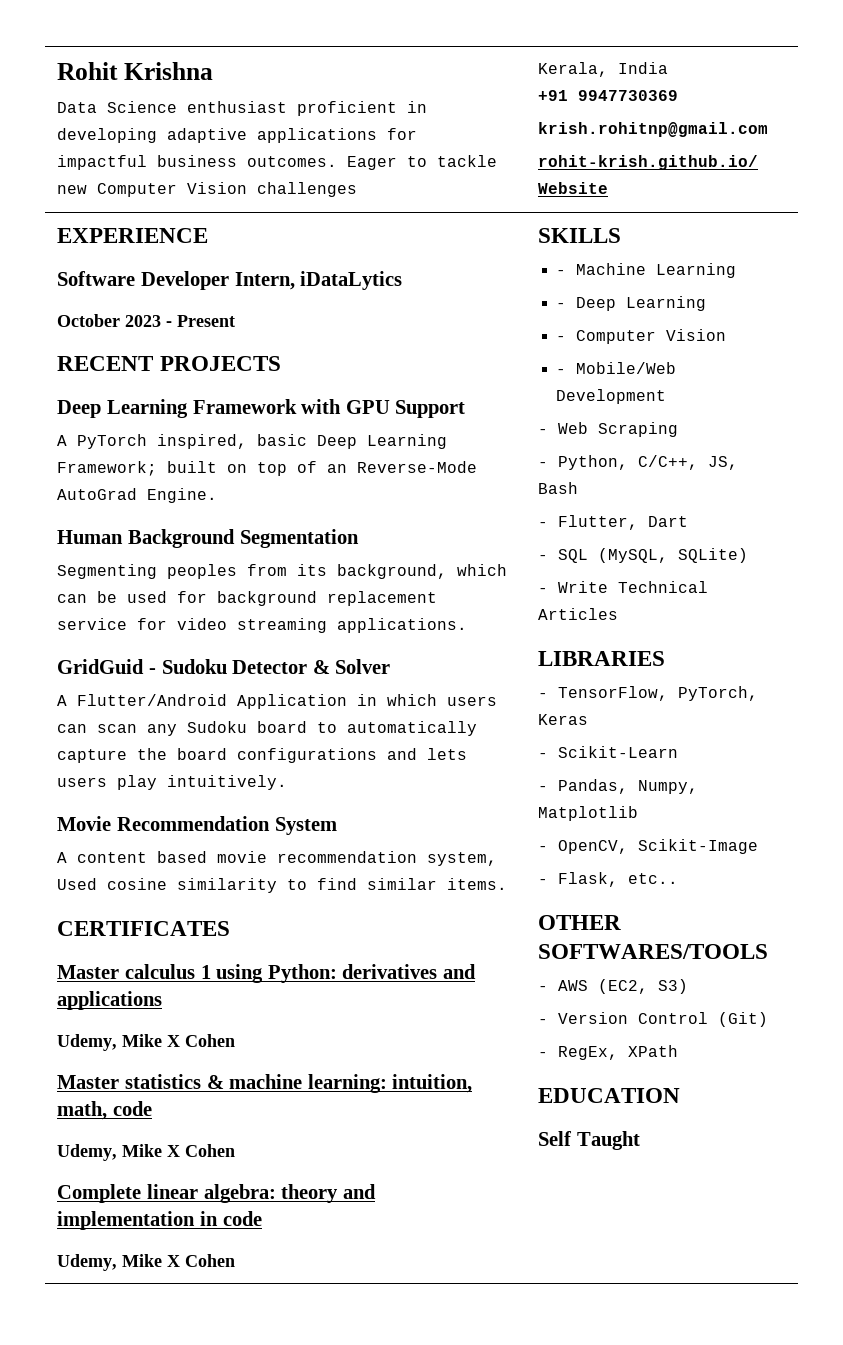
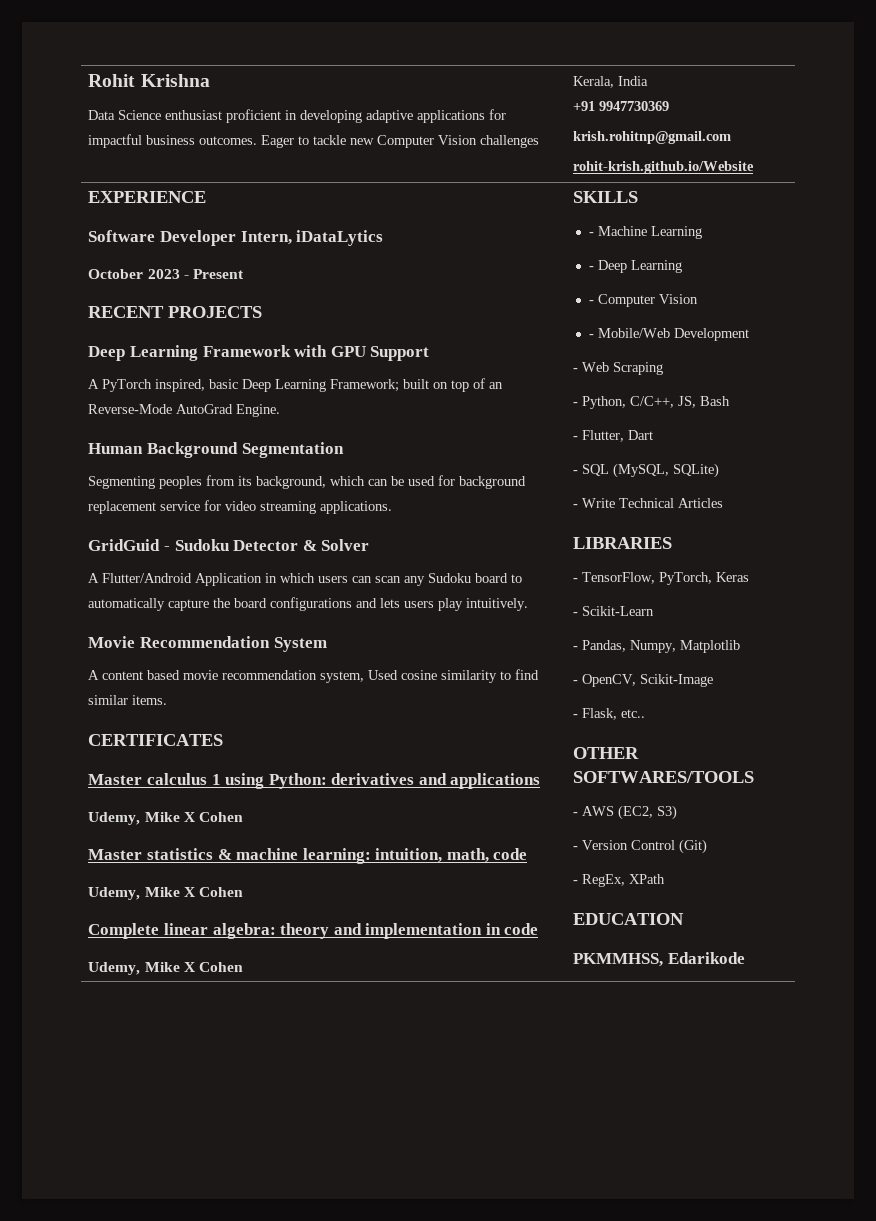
[538,1131,641,1150] Self Taught -> [573,952,745,967] PKMMHSS, Edarikode

